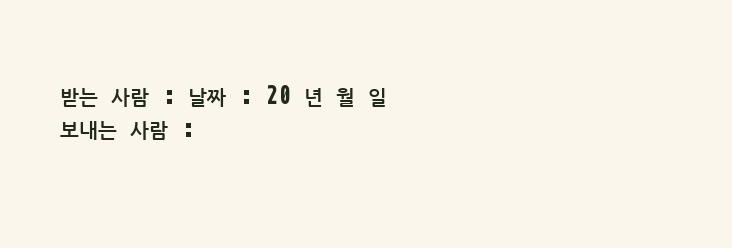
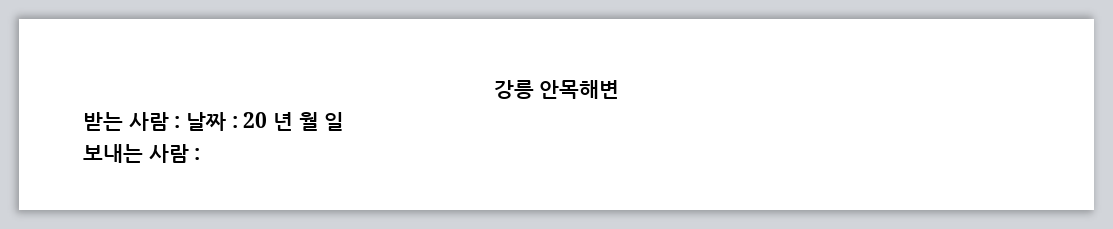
(60, 97) none -> [493,80,620,99] 강릉 안목해변 //

